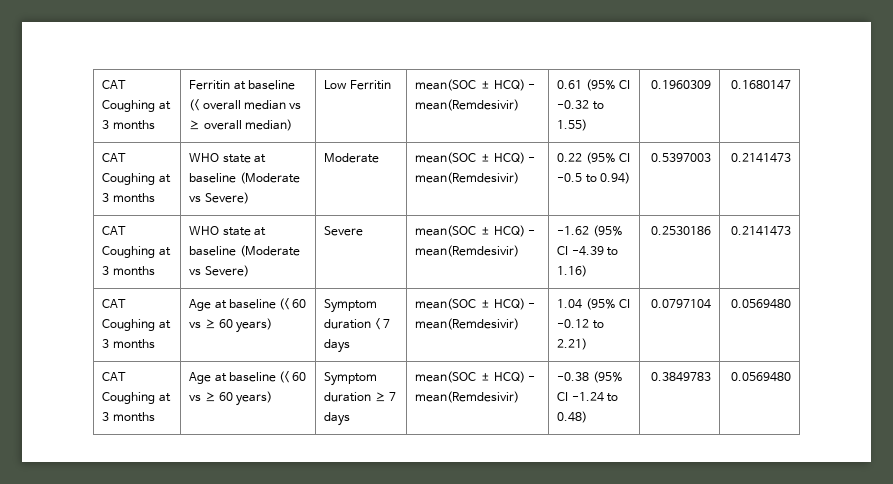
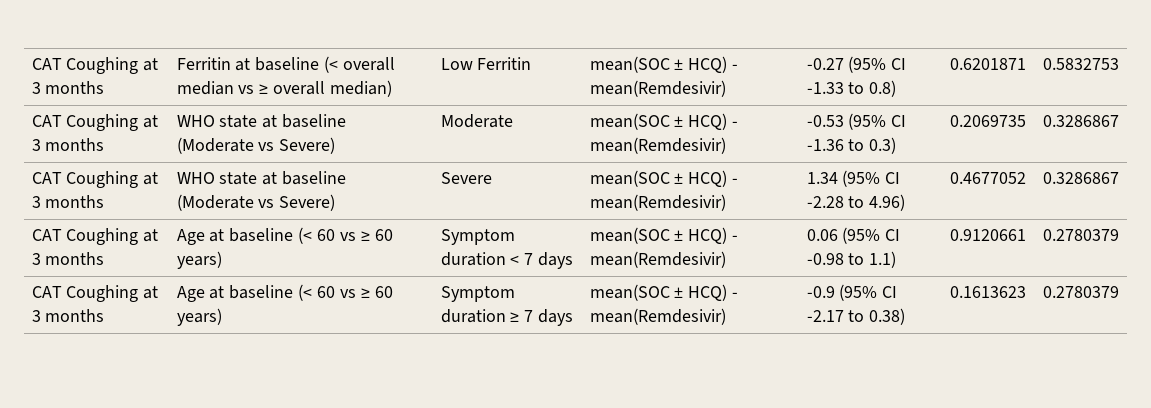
[557,79,630,91] [557,100,604,110] [557,119,588,131] [650,80,711,89] [730,80,791,90] 0.61 (95% CI -0.32 to 1.55) | 0.1960309 | 0.1680147 -> [806,56,907,73] [806,80,897,97] [950,58,1027,70] [1043,58,1120,70] -0.27 (95% CI -1.33 to 0.8) | 0.6201871 | 0.5832753
[557,152,630,164] [557,172,630,184] [650,153,711,162] [730,153,791,163] 0.22 (95% CI -0.5 to 0.94) | 0.5397003 | 0.2141473 -> [806,113,907,130] [806,137,897,154] [950,115,1027,127] [1043,115,1120,127] -0.53 (95% CI -1.36 to 0.3) | 0.2069735 | 0.3286867
[557,225,623,237] [557,246,618,256] [557,265,588,277] [650,226,711,235] [730,226,791,236] -1.62 (95% CI -4.39 to 1.16) | 0.2530186 | 0.2141473 -> [806,170,901,187] [806,194,906,211] [950,172,1027,184] [1043,172,1120,184] 1.34 (95% CI -2.28 to 4.96) | 0.4677052 | 0.3286867
[557,298,630,310] [557,319,604,329] [557,338,588,350] [650,299,711,309] [730,299,791,309] 1.04 (95% CI -0.12 to 2.21) | 0.0797104 | 0.0569480 -> [806,227,901,244] [806,251,897,268] [950,229,1027,241] [1043,229,1120,241] 0.06 (95% CI -0.98 to 1.1) | 0.9120661 | 0.2780379
[557,371,623,383] [557,392,618,402] [557,411,588,423] [650,372,711,382] [730,372,791,382] -0.38 (95% CI -1.24 to 0.48) | 0.3849783 | 0.0569480 -> [806,284,898,301] [806,308,906,325] [950,286,1027,298] [1043,286,1120,298] -0.9 (95% CI -2.17 to 0.38) | 0.1613623 | 0.2780379

